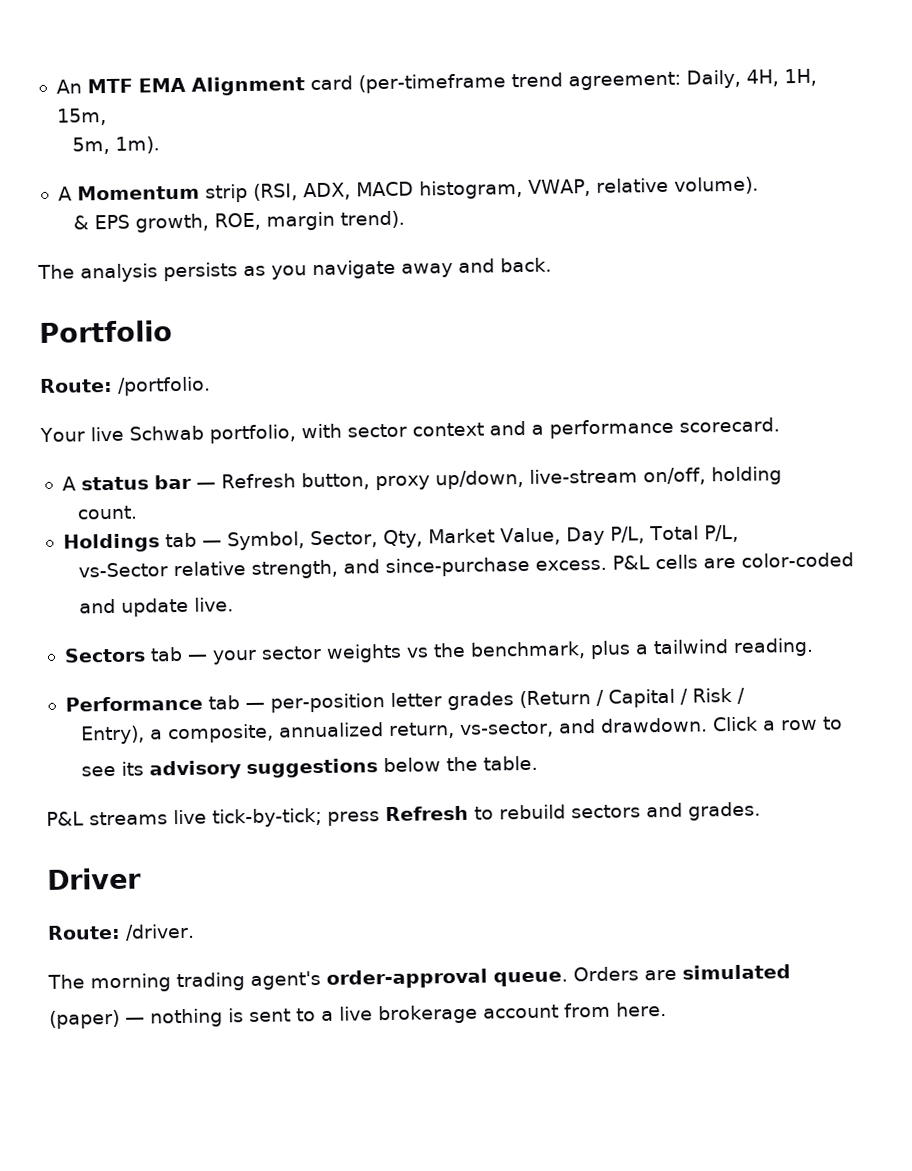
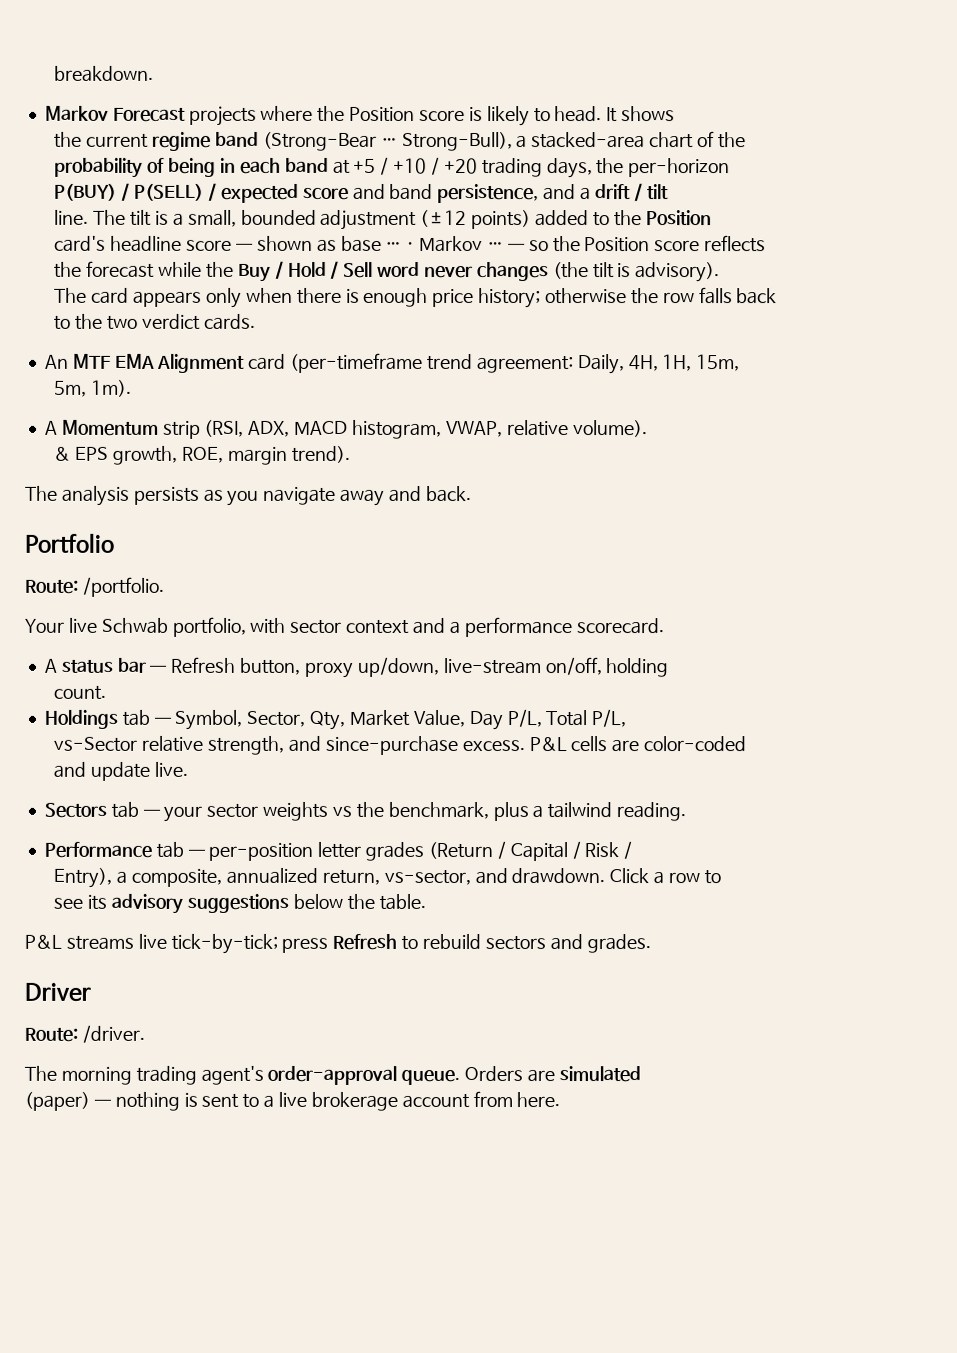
(55, 86) none -> [54,65,155,82] [44,105,676,127] [54,131,746,152] [54,156,731,179] [54,182,669,204] [54,209,712,230] [54,235,767,253] [54,260,721,283] [54,287,778,309] [54,313,256,330] breakdown. // Markov Forecast projects where the Position score is likely to head. It shows // the current regime band (Strong-Bear … Strong-Bull), a stacked-area chart of the // probability of being in each band at +5 / +10 / +20 trading days, the per-horizon // P(BUY) / P(SELL) / expected score and band persistence, and a drift / tilt // line. The tilt is a small, bounded adjustment (±12 points) added to the Position // card's headline score — shown as base … · Markov … — so the Position score reflects // the forecast while the Buy / Hold / Sell word never changes (the tilt is advisory). // The card appears only when there is enough price history; otherwise the row falls back // to the two verdict cards. //

